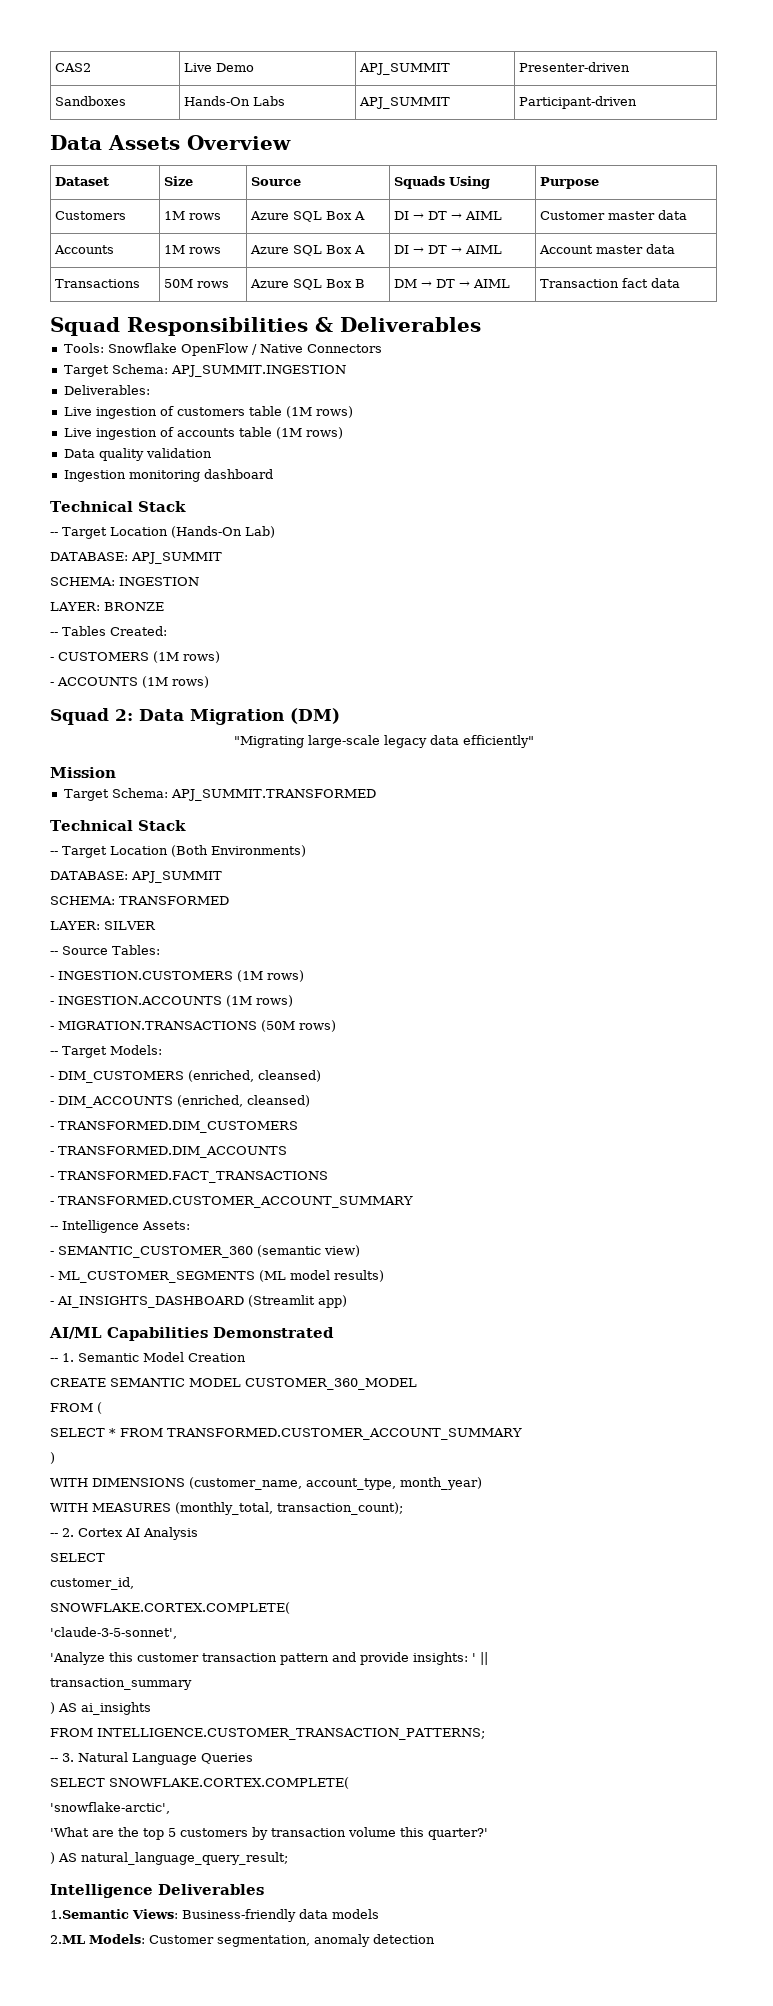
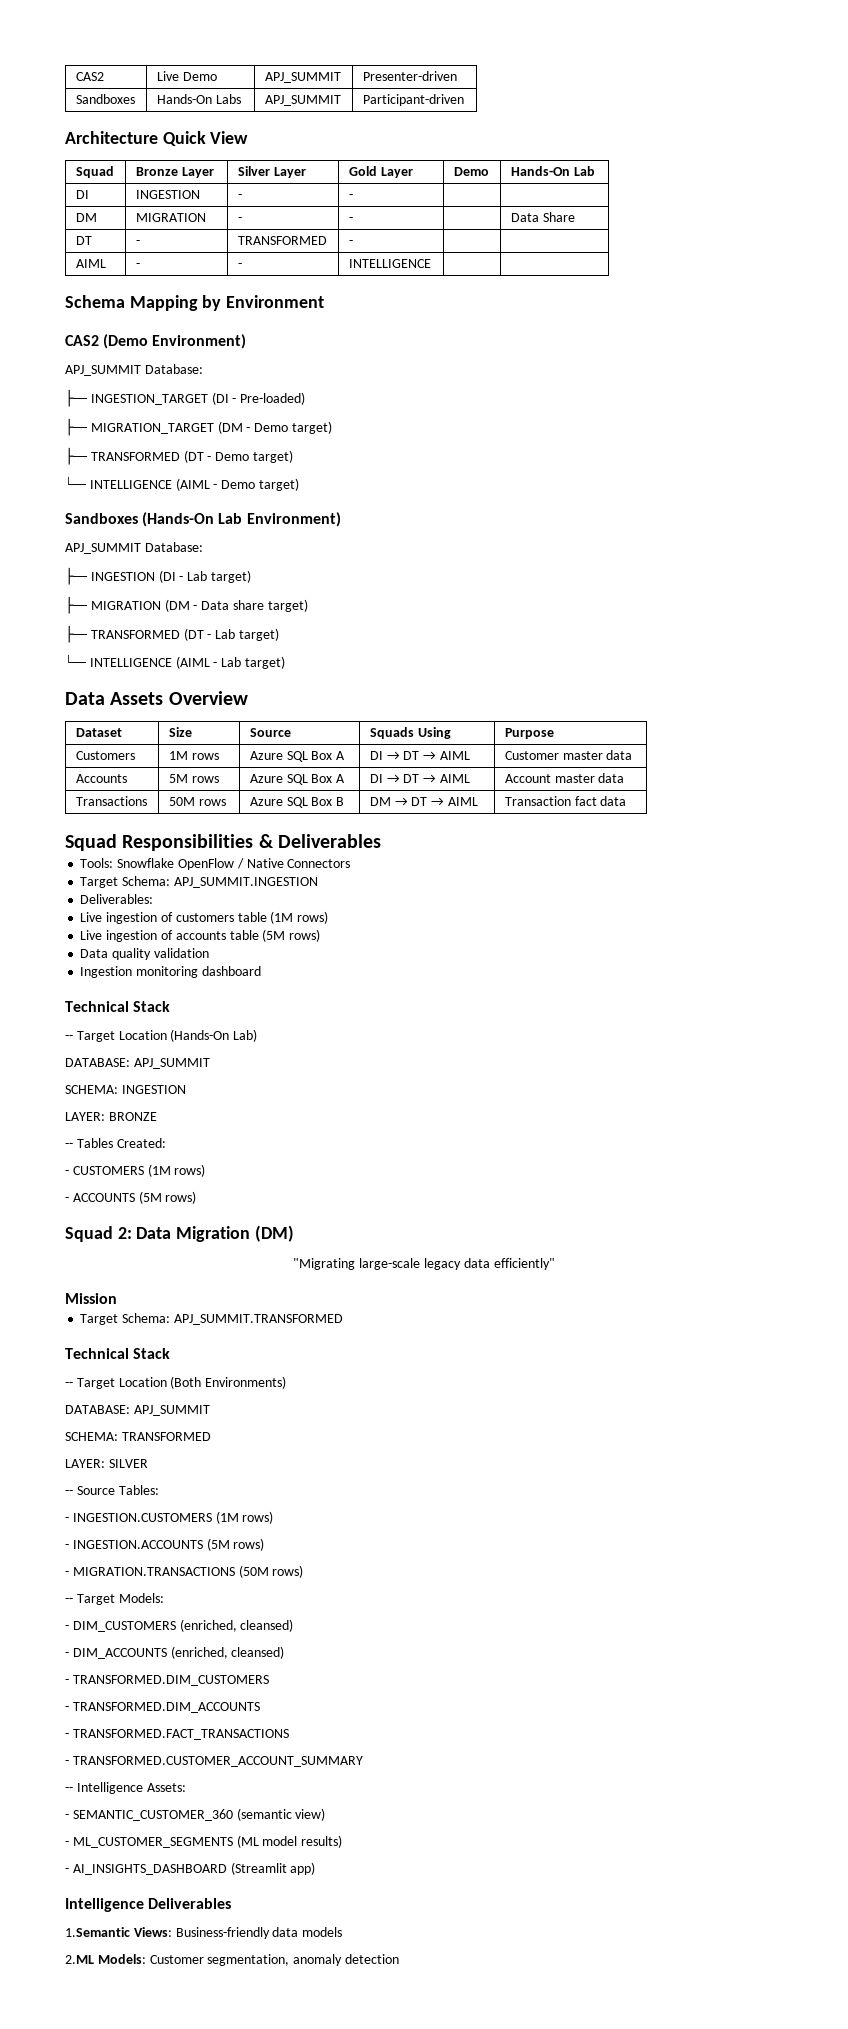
(638, 102) none -> [65,131,249,146] [75,166,114,178] [135,167,214,178] [237,166,306,178] [348,166,413,178] [453,167,489,176] [510,166,595,176] [75,190,89,199] [135,190,200,199] [237,194,242,199] [348,194,353,199] [75,213,97,222] [135,213,206,222] [237,217,242,222] [348,217,353,222] [510,212,575,222] [75,236,92,245] [135,240,140,245] [237,236,327,245] [348,240,353,245] [75,259,106,268] [135,263,140,268] [237,263,242,268] [348,259,431,268] [65,295,325,311] [65,334,247,349] [65,364,203,376] [65,389,306,407] [65,418,332,436] [65,447,293,465] [65,476,299,491] [65,512,341,527] [65,542,203,554] [65,567,251,585] [65,596,308,614] [65,625,279,643] [65,654,285,669] // Architecture Quick View // Squad | Bronze Layer | Silver Layer | Gold Layer | Demo | Hands-On Lab // DI | INGESTION | - | - | | // DM | MIGRATION | - | - | | Data Share // DT | - | TRANSFORMED | - | | // AIML | - | - | INTELLIGENCE | | // Schema Mapping by Environment // CAS2 (Demo Environment) // APJ_SUMMIT Database: // ├── INGESTION_TARGET (DI - Pre-loaded) // ├── MIGRATION_TARGET (DM - Demo target) // ├── TRANSFORMED (DT - Demo target) // └── INTELLIGENCE (AIML - Demo target) // Sandboxes (Hands-On Lab Environment) // APJ_SUMMIT Database: // ├── INGESTION (DI - Lab target) // ├── MIGRATION (DM - Data share target) // ├── TRANSFORMED (DT - Lab target) // └── INTELLIGENCE (AIML - Lab target)
[164,245,186,254] 1M -> [168,774,188,783] 5M
[275,427,302,439] (1M -> [262,929,286,942] (5M
[142,676,168,688] (1M -> [138,1191,162,1204] (5M
[226,995,252,1007] (1M -> [206,1538,230,1551] (5M
[49,1327,334,1341] [50,1352,246,1362] [50,1378,417,1390] [50,1402,102,1414] [50,1428,522,1440] [50,1452,55,1464] [50,1477,482,1490] [50,1502,403,1515] [50,1527,198,1540] [50,1553,105,1562] [50,1577,134,1590] [50,1602,290,1614] [50,1627,177,1639] [50,1652,488,1665] [50,1678,192,1690] [50,1702,151,1715] [50,1728,485,1740] [50,1752,253,1765] [50,1777,349,1789] [50,1802,170,1814] [50,1827,488,1840] [50,1852,288,1865] // AI/ML Capabilities Demonstrated // -- 1. Semantic Model Creation // CREATE SEMANTIC MODEL CUSTOMER_360_MODEL // FROM ( // SELECT * FROM TRANSFORMED.CUSTOMER_ACCOUNT_SUMMARY // ) // WITH DIMENSIONS (customer_name, account_type, month_year) // WITH MEASURES (monthly_total, transaction_count); // -- 2. Cortex AI Analysis // SELECT // customer_id, // SNOWFLAKE.CORTEX.COMPLETE( // 'claude-3-5-sonnet', // 'Analyze this customer transaction pattern and provide insights: ' || // transaction_summary // ) AS ai_insights // FROM INTELLIGENCE.CUSTOMER_TRANSACTION_PATTERNS; // -- 3. Natural Language Queries // SELECT SNOWFLAKE.CORTEX.COMPLETE( // 'snowflake-arctic', // 'What are the top 5 customers by transaction volume this quarter?' // ) AS natural_language_query_result; -> (316, 1868) none

